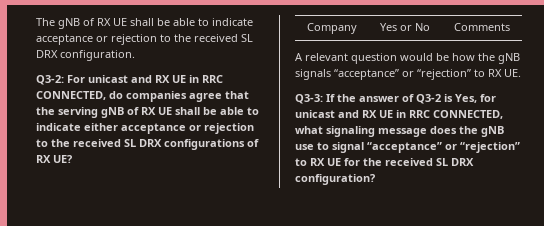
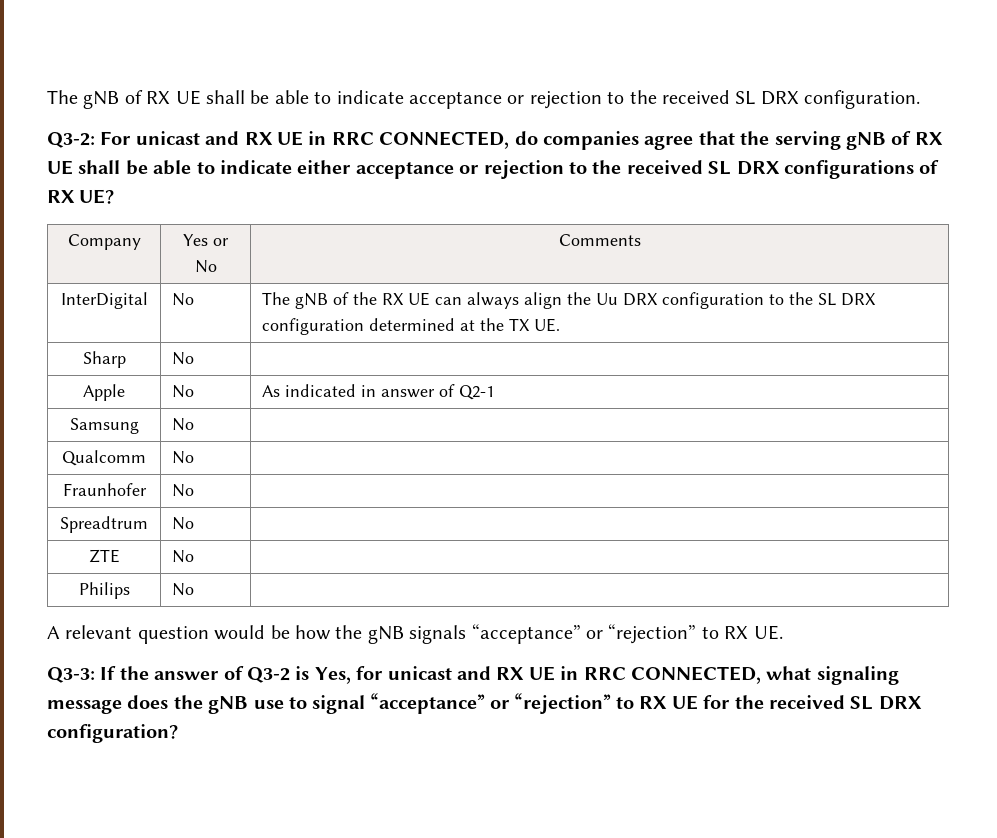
(510, 27) none -> [60,292,148,309] [172,293,195,306] [262,292,877,309] [262,318,561,335] [82,351,126,368] [172,352,195,365] [83,384,125,401] [172,385,195,398] [262,384,495,400] [69,418,139,434] [172,418,195,431] [62,450,146,466] [172,451,195,464] [62,483,147,496] [172,484,195,497] [60,516,148,533] [172,517,195,530] [88,549,120,563] [172,550,195,563] [78,582,130,599] [172,583,195,596] // InterDigital | No | The gNB of the RX UE can always align the Uu DRX configuration to the SL DRX configuration determined at the TX UE. // Sharp | No | // Apple | No | As indicated in answer of Q2-1 // Samsung | No | // Qualcomm | No | // Fraunhofer | No | // Spreadtrum | No | // ZTE | No | // Philips | No |

